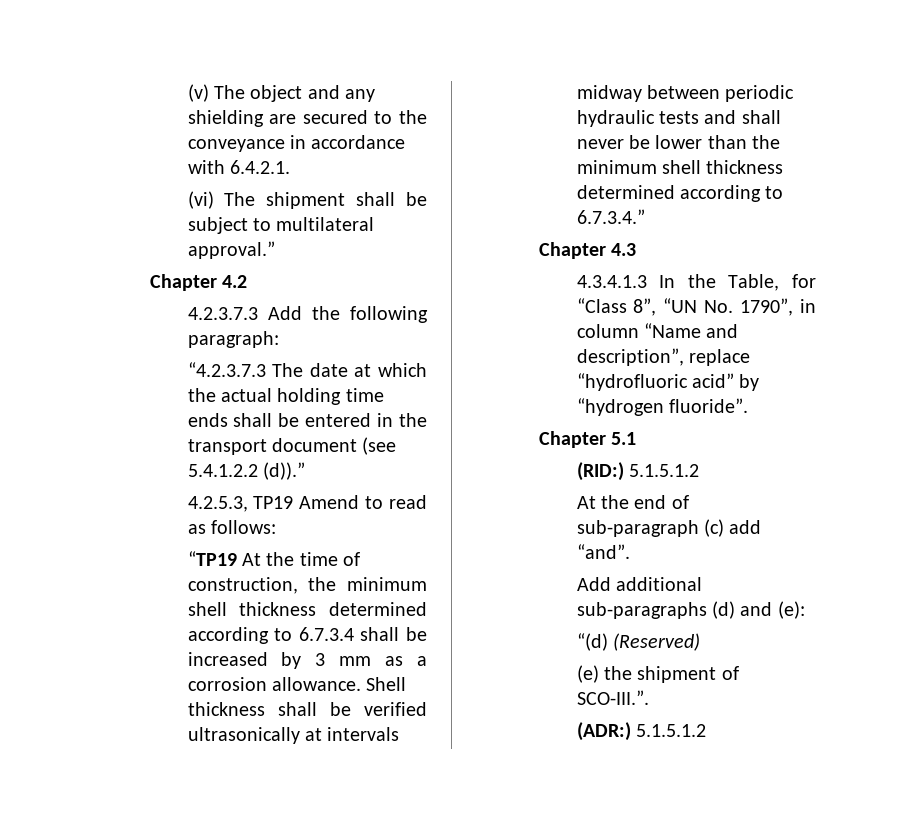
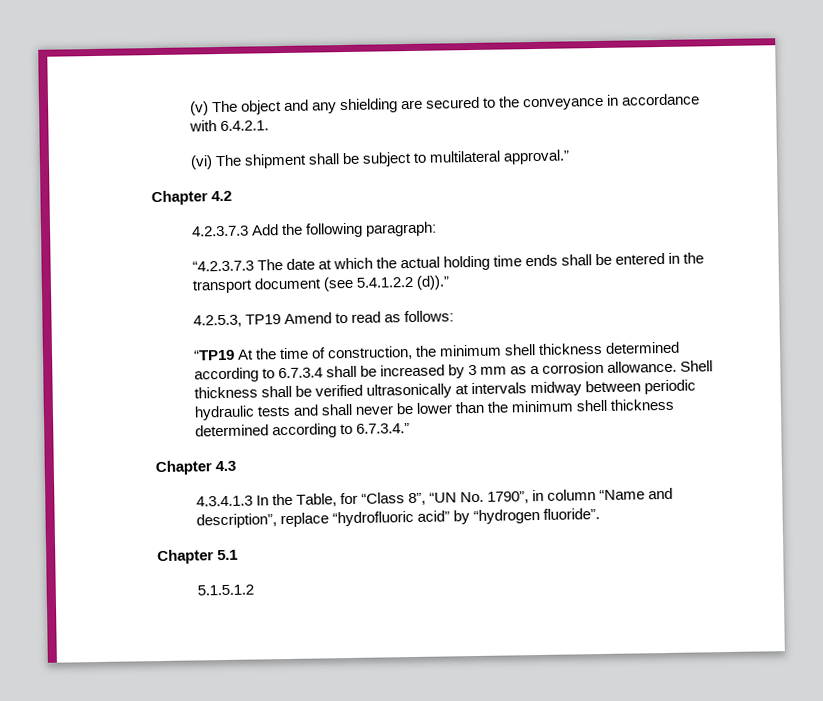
[576,462,699,481] [576,495,689,509] [576,519,762,537] [576,544,630,559] [576,577,702,591] [576,601,805,619] [576,633,700,651] [576,665,739,683] [576,690,649,705] [576,722,706,741] (RID:) 5.1.5.1.2 // At the end of sub-paragraph (c) add “and”. // Add additional sub-paragraphs (d) and (e): // “(d) (Reserved) // (e) the shipment of SCO-III.”. // (ADR:) 5.1.5.1.2 -> [196,584,254,596] 5.1.5.1.2

